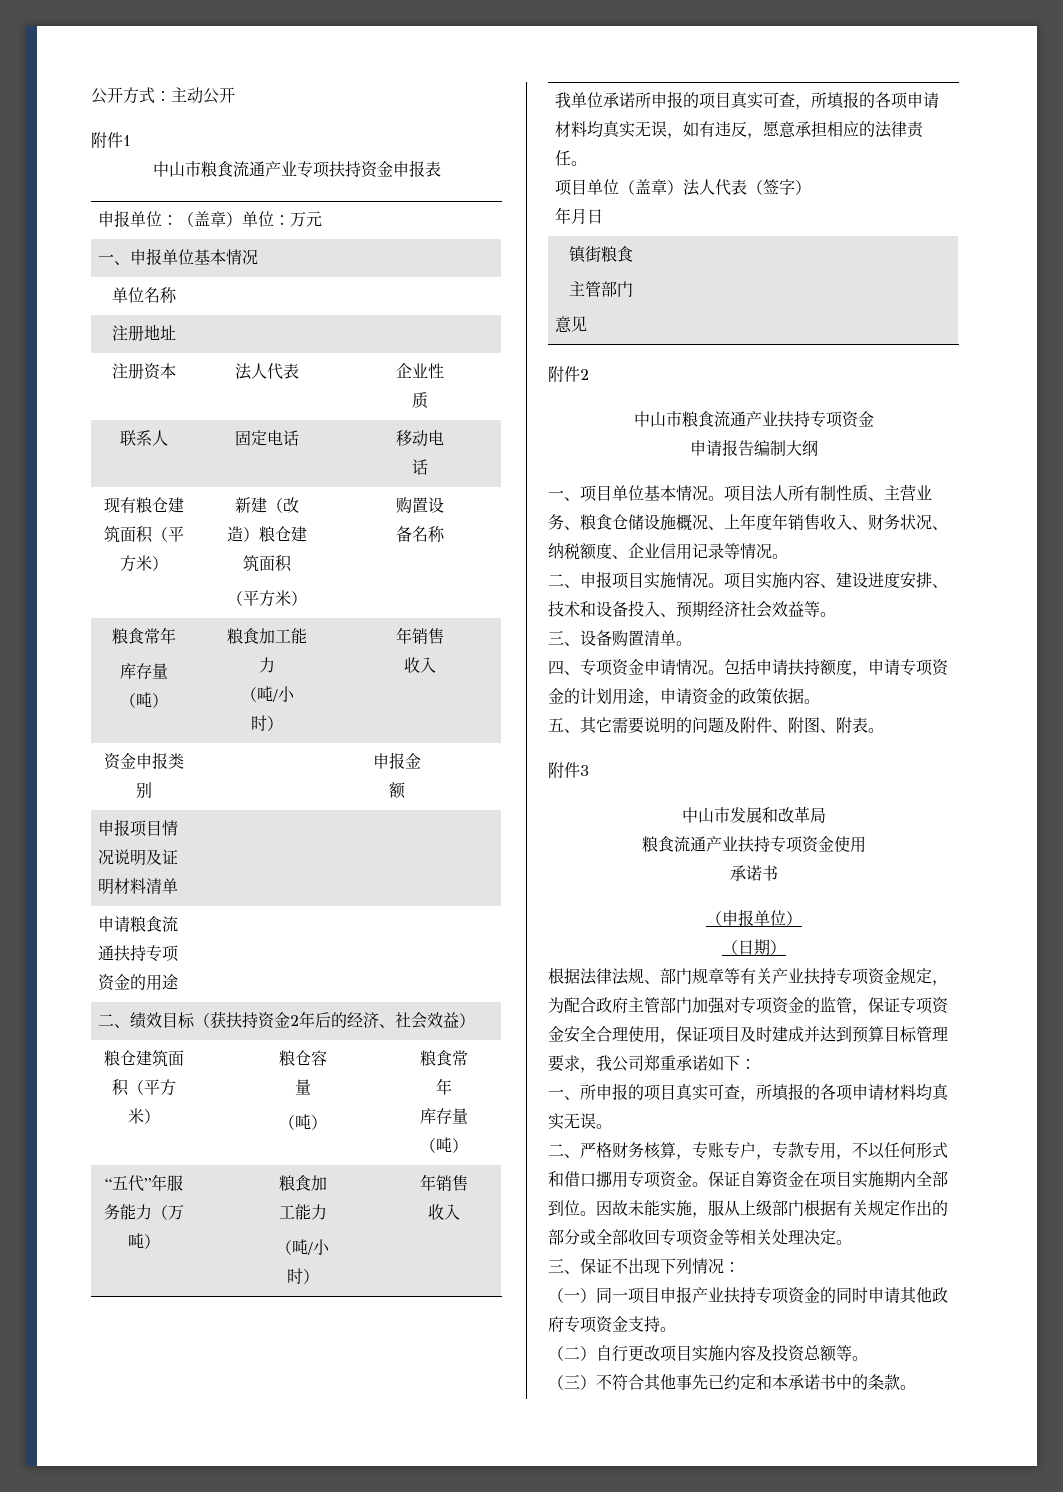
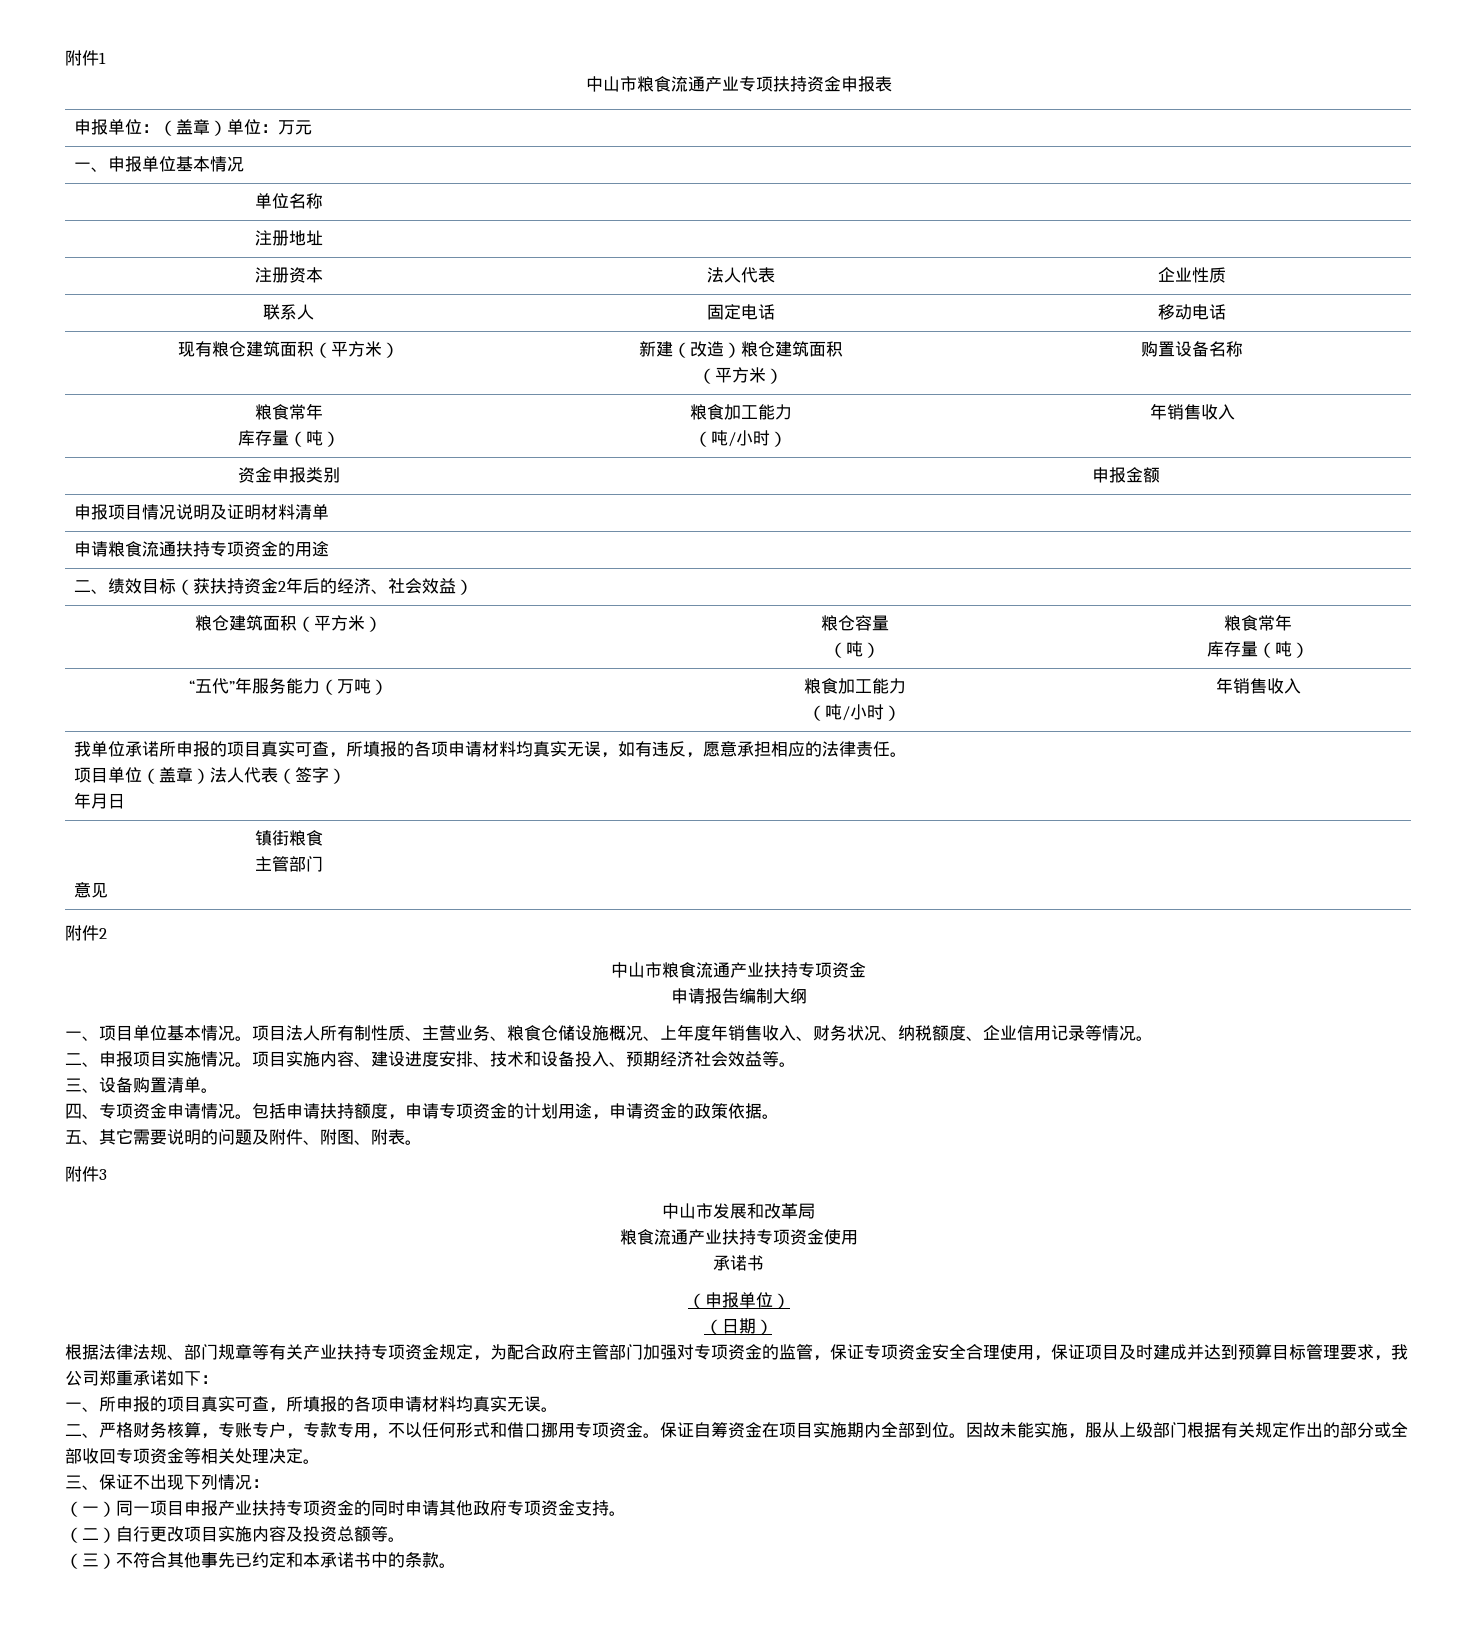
[91,87,235,104] 公开方式：主动公开 // -> (65, 58) none

